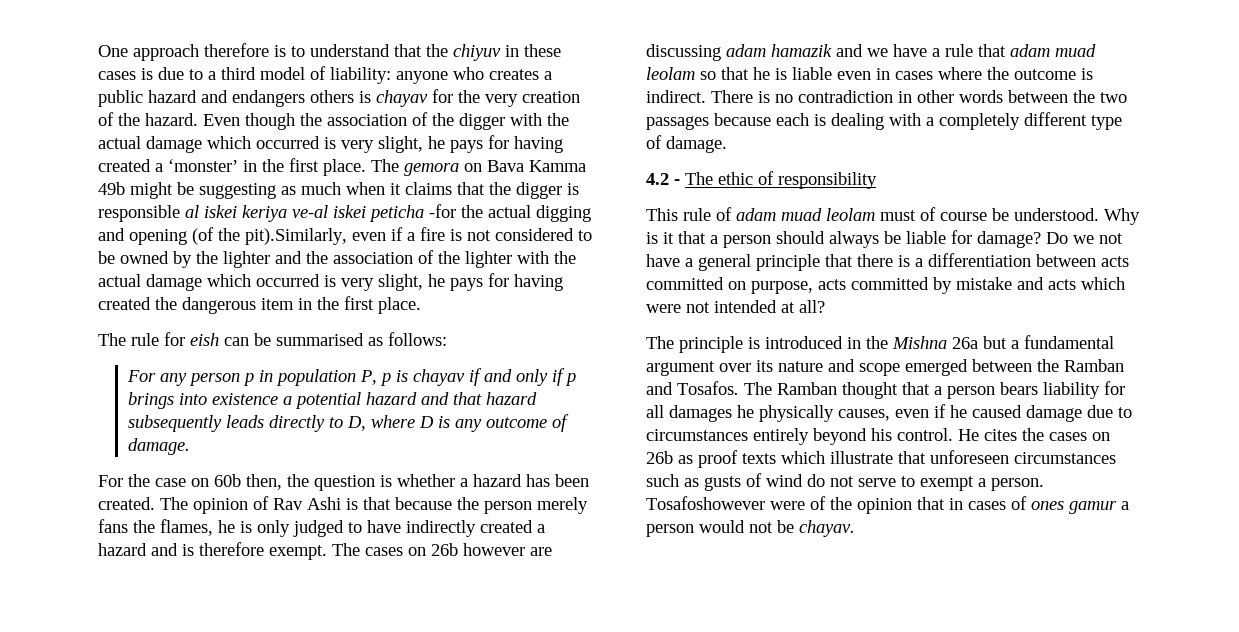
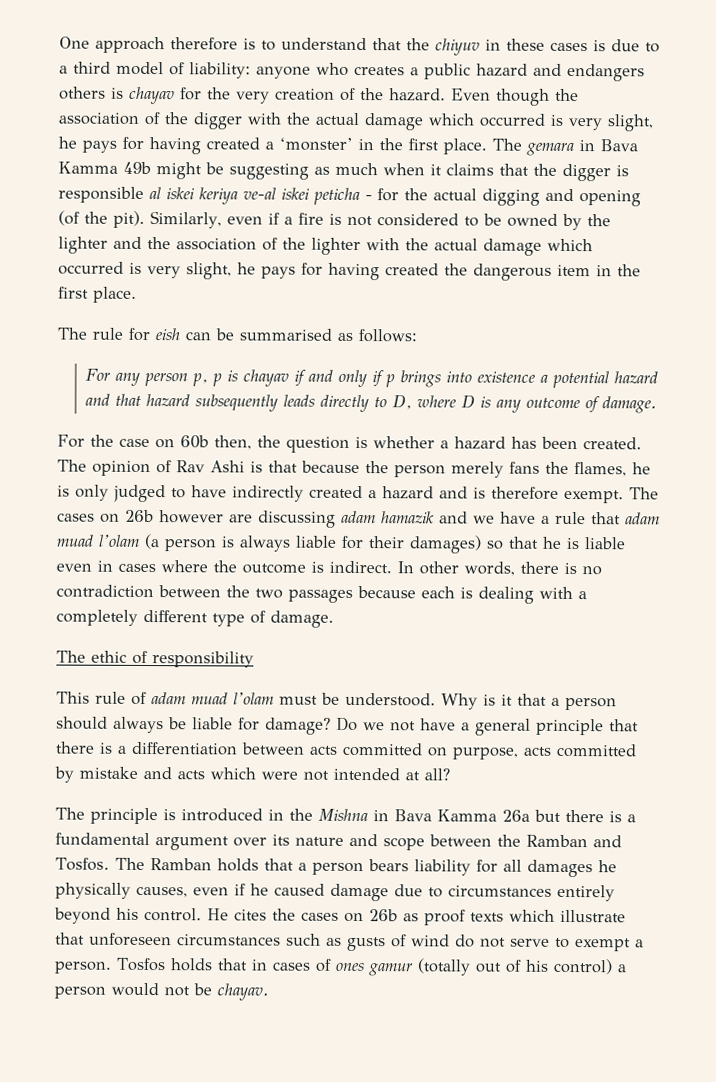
[404,163,482,176] gemora on -> [526,140,595,157] gemara in
[429,204,456,218] -for -> [365,188,399,202] - for
[245,228,347,245] pit).Similarly, -> [113,210,222,229] pit). Similarly,
[243,369,378,386] p in population P, -> [192,373,209,387] p,
[646,67,695,80] leolam -> [98,533,482,554] l’olam (a person is always liable for their damages)
[711,90,1003,103] There is no contradiction in other words -> [397,561,602,576] [56,584,154,599] In other words, there is no contradiction
[646,173,680,185] 4.2 - -> (334, 619) none
[826,207,987,221] leolam must of course -> [233,692,318,705] l’olam must
[952,336,1007,349] 26a but -> [373,809,622,823] in Bava Kamma 26a but there is
[905,359,968,376] emerged -> (425, 844) none
[677,381,739,395] Tosafos. -> [55,857,110,871] Tosfos.
[842,382,898,399] thought -> [216,858,259,872] holds
[646,496,912,514] Tosafoshowever were of the opinion -> [116,957,213,972] Tosfos holds
(1117, 507) none -> [416,958,613,976] (totally out of his control)

